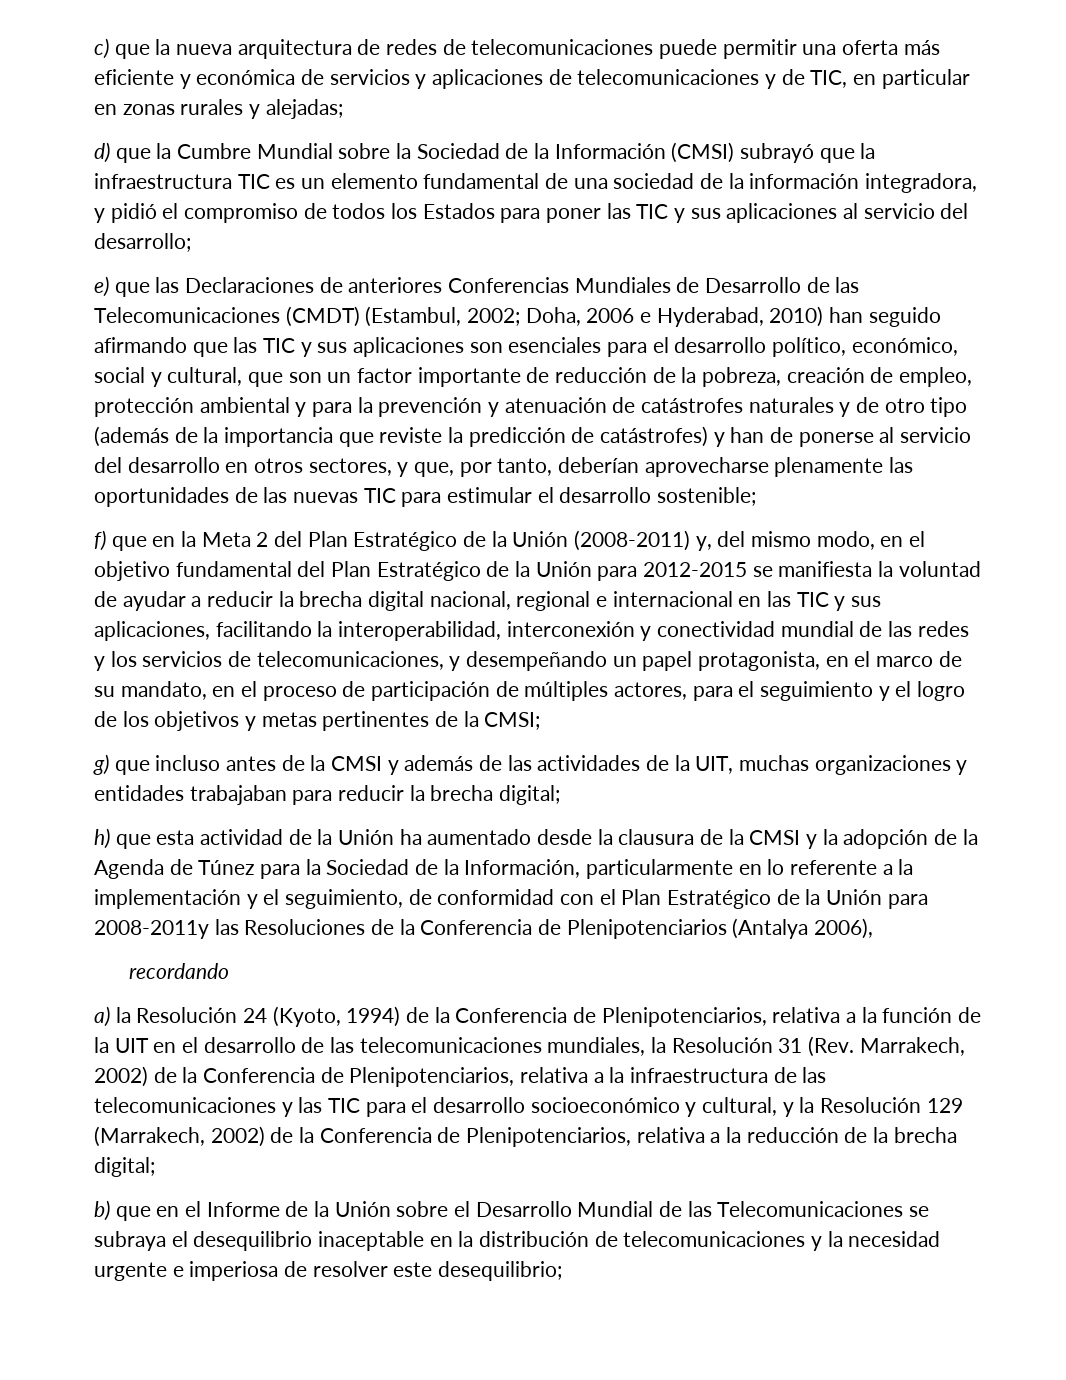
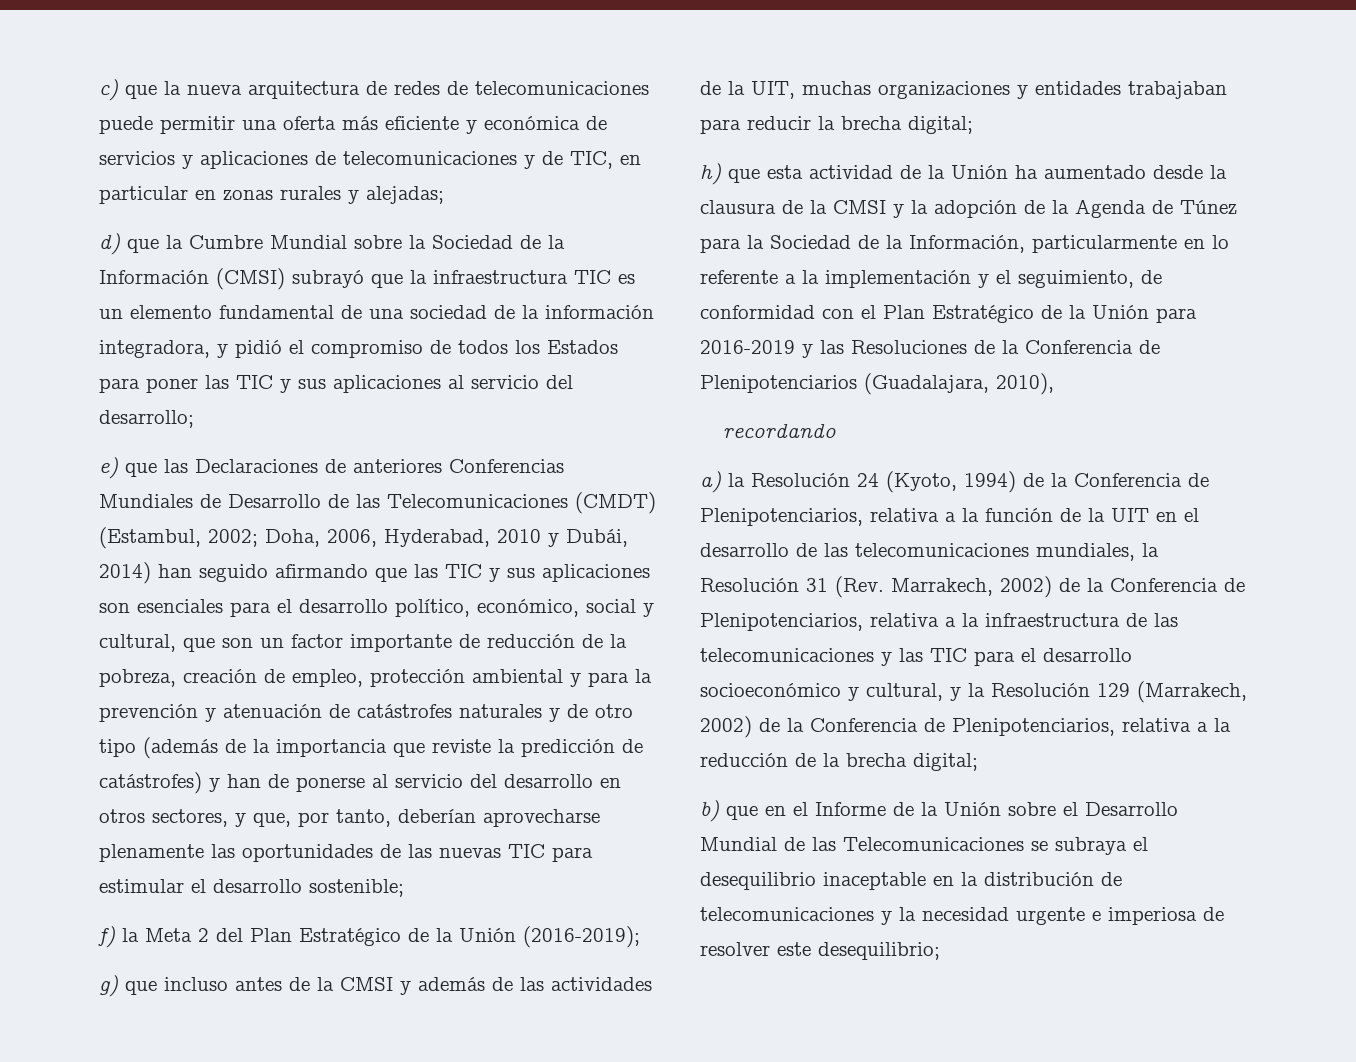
[586,306,824,327] 2006 e Hyderabad, 2010) -> [327,529,628,547] [99,562,151,584] 2006, Hyderabad, 2010 y Dubái, 2014)
[111,536,176,551] que en -> (115, 937) none
[574,530,926,551] [94,561,981,581] [94,591,882,611] [94,621,969,641] [94,651,962,671] [94,681,966,701] [94,711,541,731] (2008-2011) y, del mismo modo, en el objetivo fundamental del Plan Estratégico de la Unión para 2012-2015 se manifiesta la voluntad de ayudar a reducir la brecha digital nacional, regional e internacional en las TIC y sus aplicaciones, facilitando la interoperabilidad, interconexión y conectividad mundial de las redes y los servicios de telecomunicaciones, y desempeñando un papel protagonista, en el marco de su mandato, en el proceso de participación de múltiples actores, para el seguimiento y el logro de los objetivos y metas pertinentes de la CMSI; -> [523,926,640,948] (2016-2019);
[94,920,209,939] 2008-2011y -> [700,340,813,358] 2016-2019 y
[732,918,874,939] (Antalya 2006), -> [864,373,1054,395] (Guadalajara, 2010),

